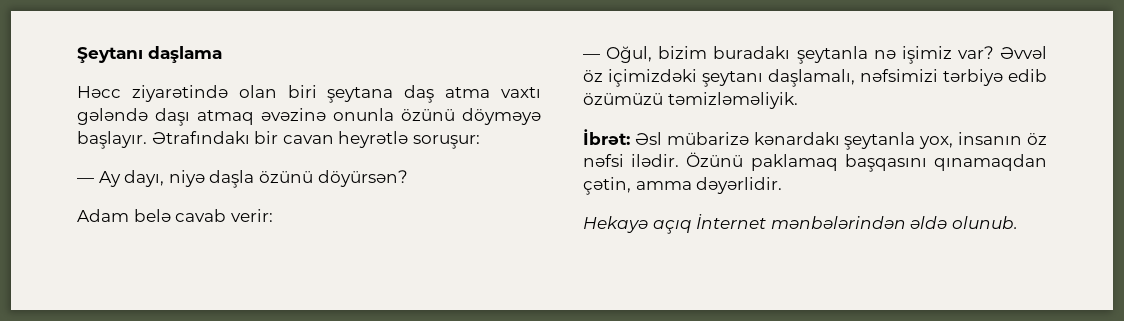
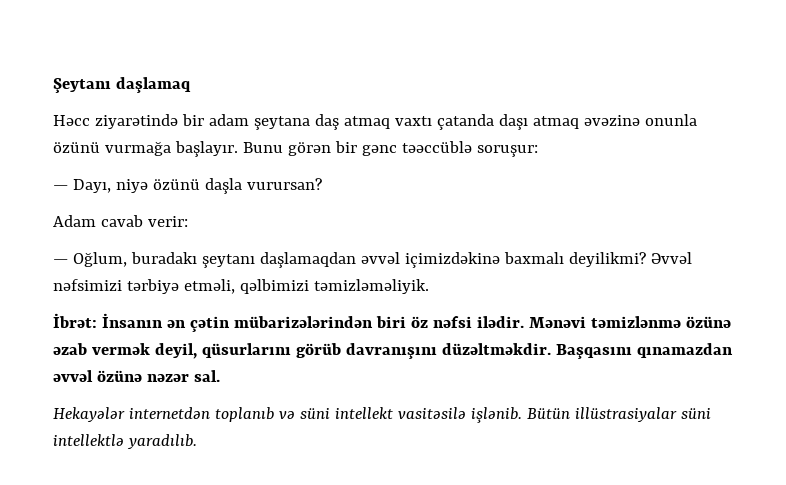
[147,46,222,63] daşlama -> [115,77,191,93] daşlamaq
[238,85,541,103] [77,108,148,125] olan biri şeytana daş atma vaxtı gələndə -> [181,114,494,130] bir adam şeytana daş atmaq vaxtı çatanda
[462,108,541,125] [77,131,480,149] [77,170,408,188] döyməyə başlayır. Ətrafındakı bir cavan heyrətlə soruşur: // — Ay dayı, niyə daşla özünü döyürsən? -> [104,141,538,157] [53,178,322,194] vurmağa başlayır. Bunu görən bir gənc təəccüblə soruşur: // — Dayı, niyə özünü daşla vurursan?
[133,209,171,222] belə -> (96, 221) none
[606,46,1047,64] [583,69,1047,87] [583,92,798,109] [583,129,1047,150] [583,152,1047,172] [583,177,783,195] [583,214,1018,234] Oğul, bizim buradakı şeytanla nə işimiz var? Əvvəl öz içimizdəki şeytanı daşlamalı, nəfsimizi tərbiyə edib özümüzü təmizləməliyik. // İbrət: Əsl mübarizə kənardakı şeytanla yox, insanın öz nəfsi ilədir. Özünü paklamaq başqasını qınamaqdan çətin, amma dəyərlidir. // Hekayə açıq İnternet mənbələrindən əldə olunub. -> [72,252,692,268] [53,279,429,294] [53,313,731,332] [53,343,733,359] [53,370,220,382] [53,407,711,423] [53,434,197,449] Oğlum, buradakı şeytanı daşlamaqdan əvvəl içimizdəkinə baxmalı deyilikmi? Əvvəl nəfsimizi tərbiyə etməli, qəlbimizi təmizləməliyik. // İbrət: İnsanın ən çətin mübarizələrindən biri öz nəfsi ilədir. Mənəvi təmizlənmə özünə əzab vermək deyil, qüsurlarını görüb davranışını düzəltməkdir. Başqasını qınamazdan əvvəl özünə nəzər sal. // Hekayələr internetdən toplanıb və süni intellekt vasitəsilə işlənib. Bütün illüstrasiyalar süni intellektlə yaradılıb.

